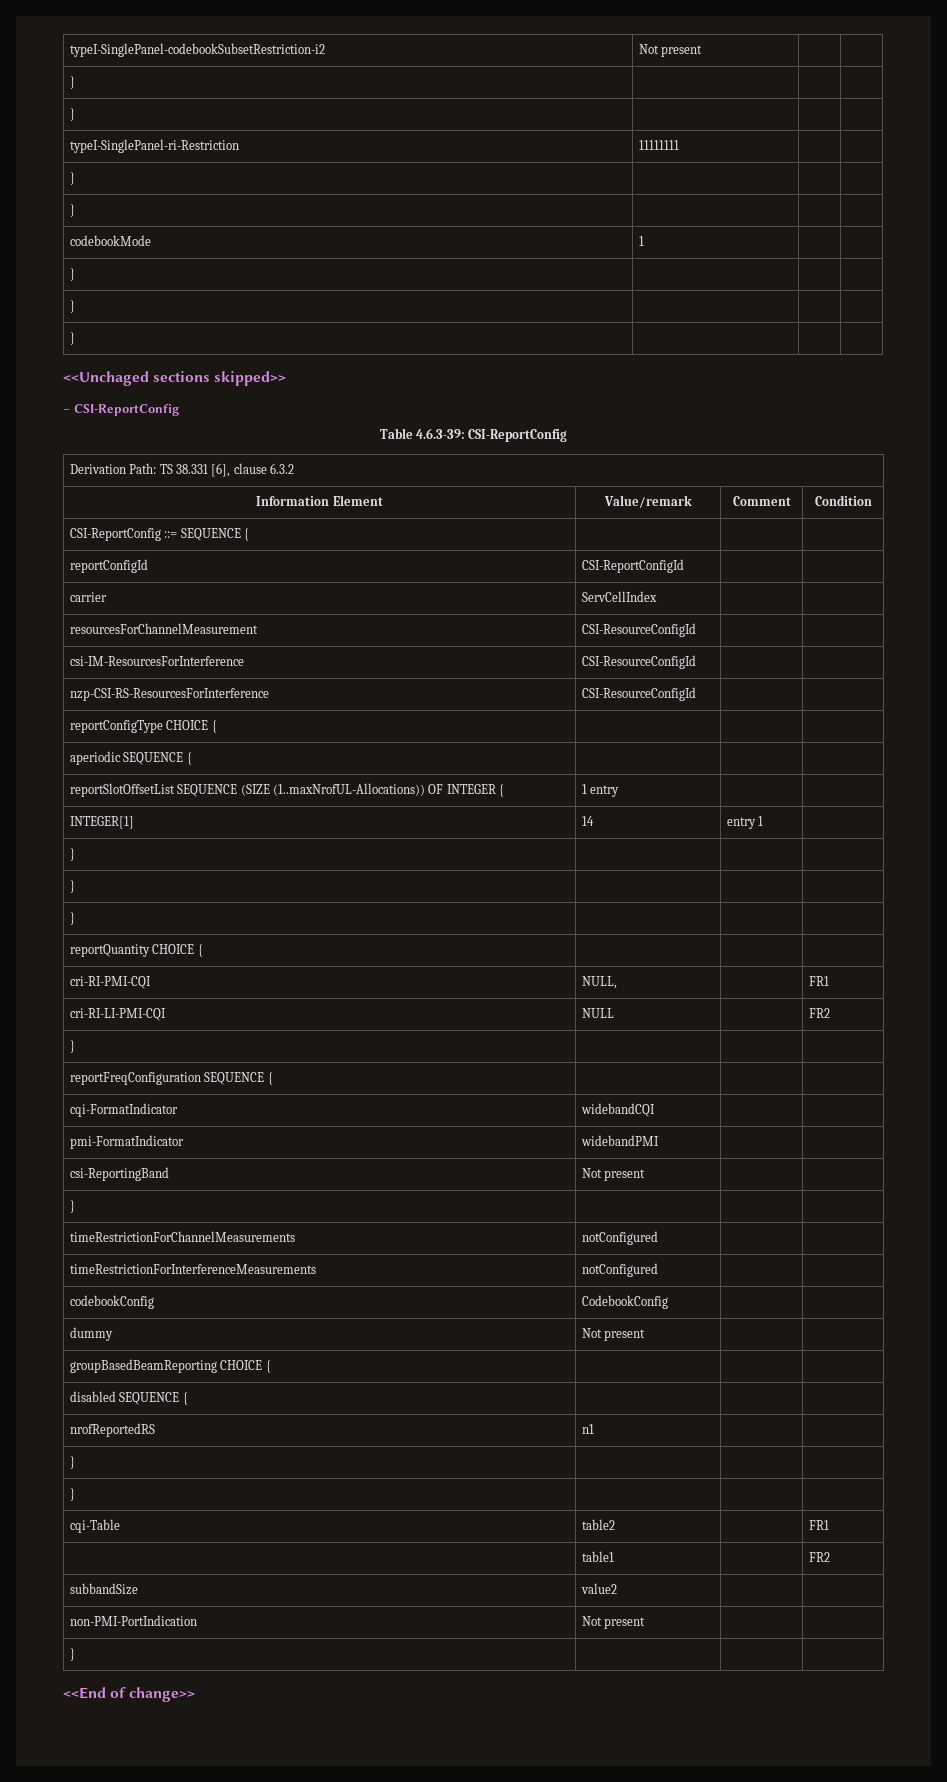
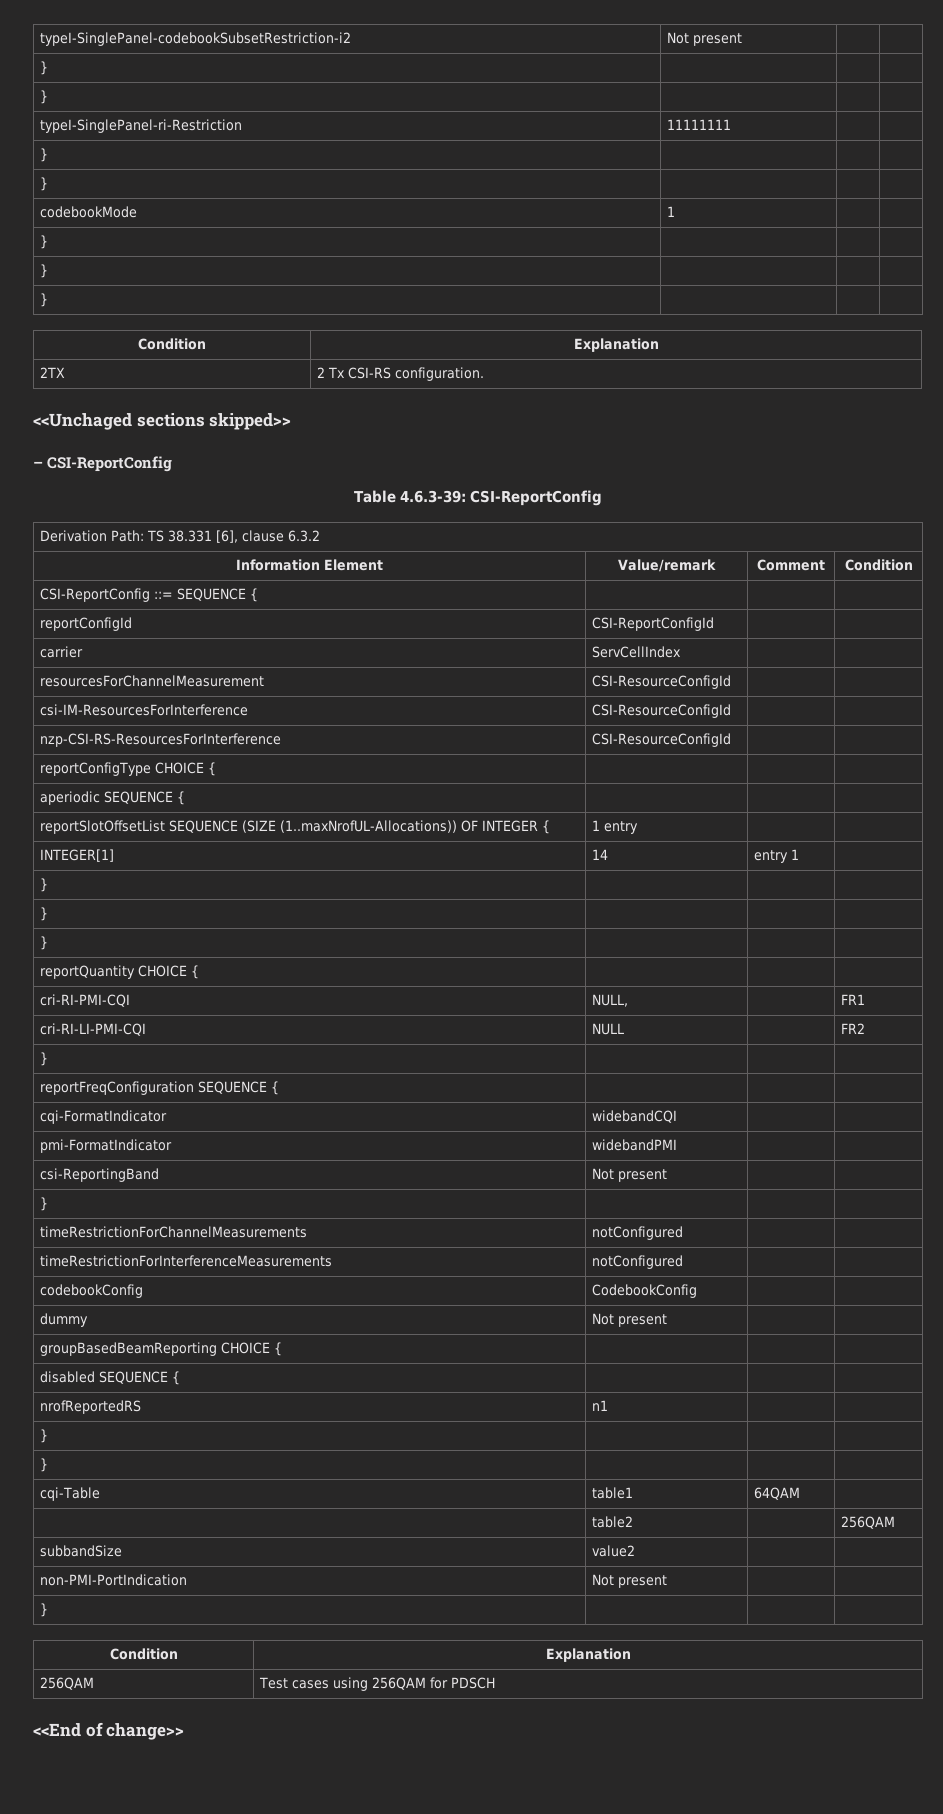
(75, 338) none -> [138,338,206,350] [573,338,659,352] [40,367,66,378] [317,367,485,381] // Condition | Explanation // 2TX | 2 Tx CSI-RS configuration.
(120, 1526) none -> [592,1487,634,1499] [754,1487,801,1500] | table1 | 64QAM | //
[808,1520,829,1530] [581,1551,614,1562] [808,1552,830,1562] FR1 // | table1 | | FR2 -> [841,1516,896,1529] 256QAM
(75, 1654) none -> [109,1648,178,1660] [545,1648,631,1662] [40,1677,95,1690] [259,1677,496,1691] // Condition | Explanation // 256QAM | Test cases using 256QAM for PDSCH

